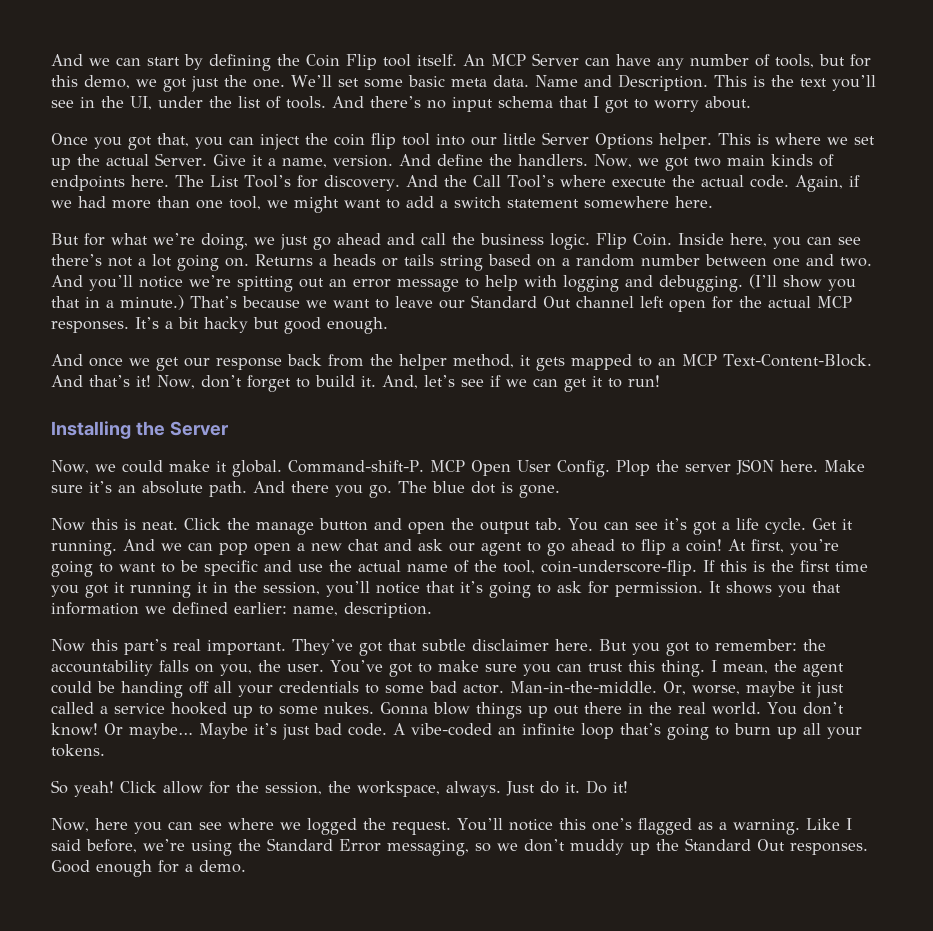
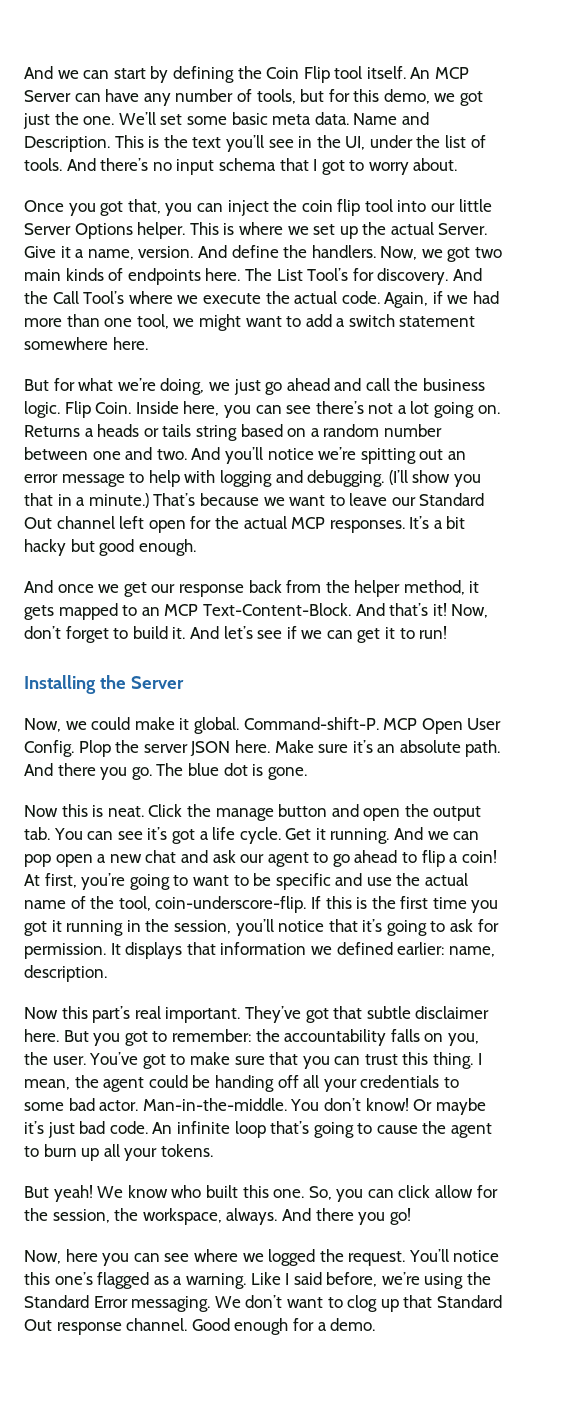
(606, 181) none -> [177,295,199,304] we
[381,375,418,389] And, -> [189,626,219,639] And
[197,582,208,593] it -> (124, 928) none
[726,581,806,597] shows you -> [125,942,183,959] displays
(517, 668) none -> [269,1052,299,1065] that
[662,681,844,698] [51,702,761,719] Or, worse, maybe it just called a service hooked up to some nukes. Gonna blow things up out there in the real world. -> (287, 1104) none
[129,723,248,739] maybe… Maybe -> [435,1098,486,1115] maybe
[393,723,516,736] A vibe-coded an -> [152,1122,173,1134] An
(729, 731) none -> [376,1121,493,1138] [24,1146,39,1157] cause the agent to
[51,780,157,797] So yeah! Click -> [24,1185,431,1202] But yeah! We know who built this one. So, you can click
[506,780,628,796] Just do it. Do it! -> [281,1208,411,1225] And there you go!
[387,838,868,856] messaging, so we don’t muddy up the Standard Out responses. -> [131,1295,502,1312] [24,1318,188,1335] messaging. We don’t want to clog up that Standard Out response channel.

